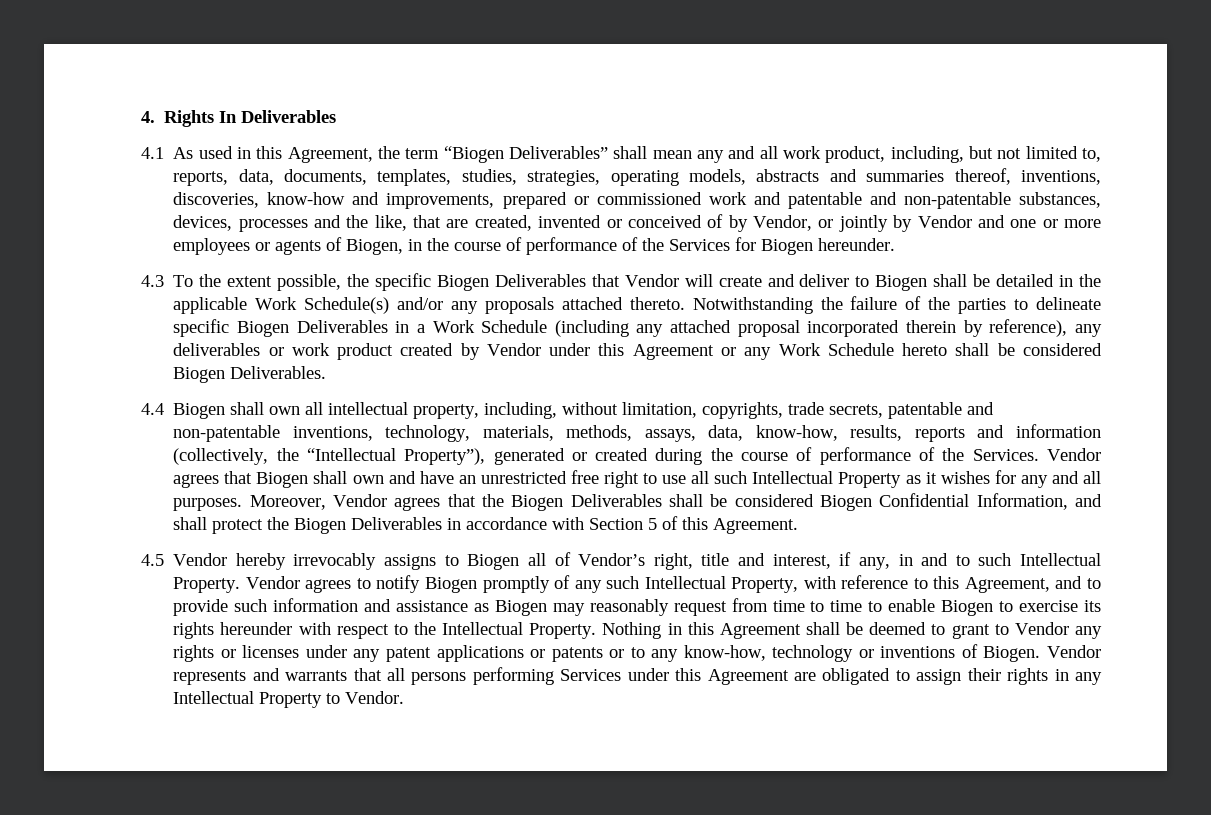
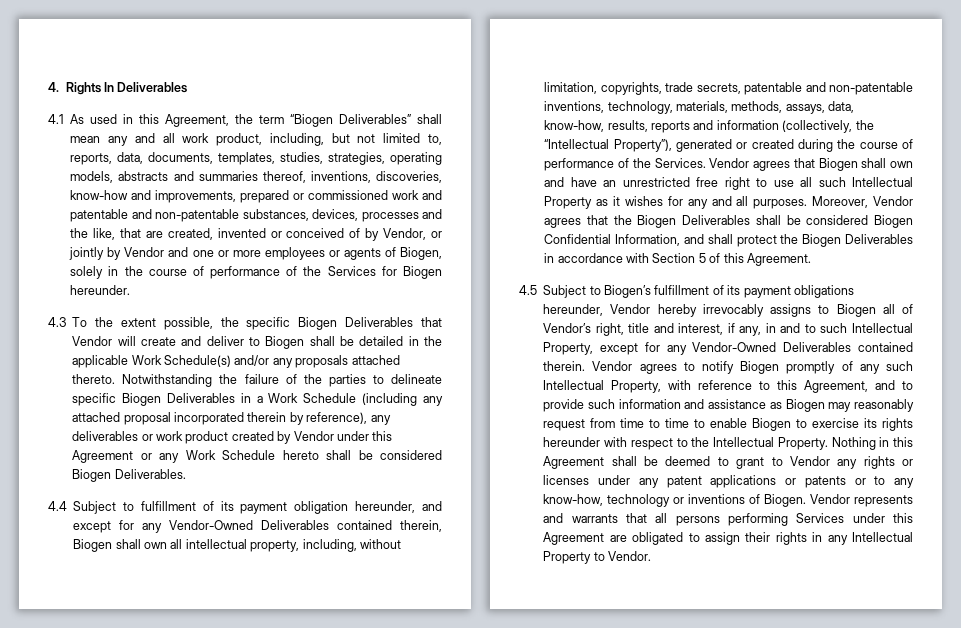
(404, 247) none -> [70,266,104,279] solely
(164, 409) none -> [73,501,442,514] [73,520,442,533] Subject to fulfillment of its payment obligation hereunder, and except for any Vendor-Owned Deliverables contained therein,
(164, 560) none -> [543,285,854,298] [543,304,604,316] Subject to Biogen’s fulfillment of its payment obligations hereunder,
[173,577,241,593] Property. -> [543,342,913,355] [543,361,586,371] Property, except for any Vendor-Owned Deliverables contained therein.

